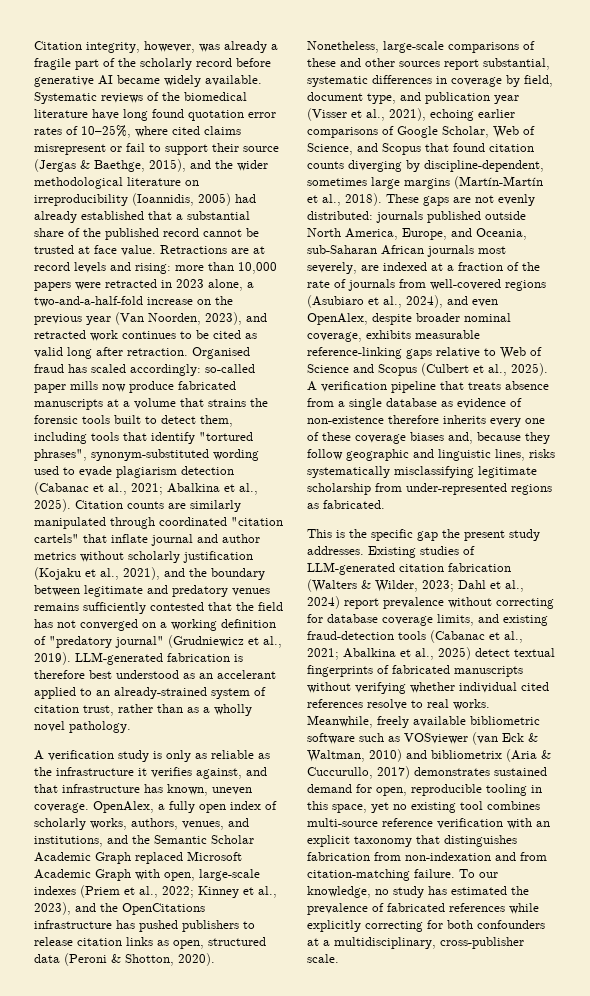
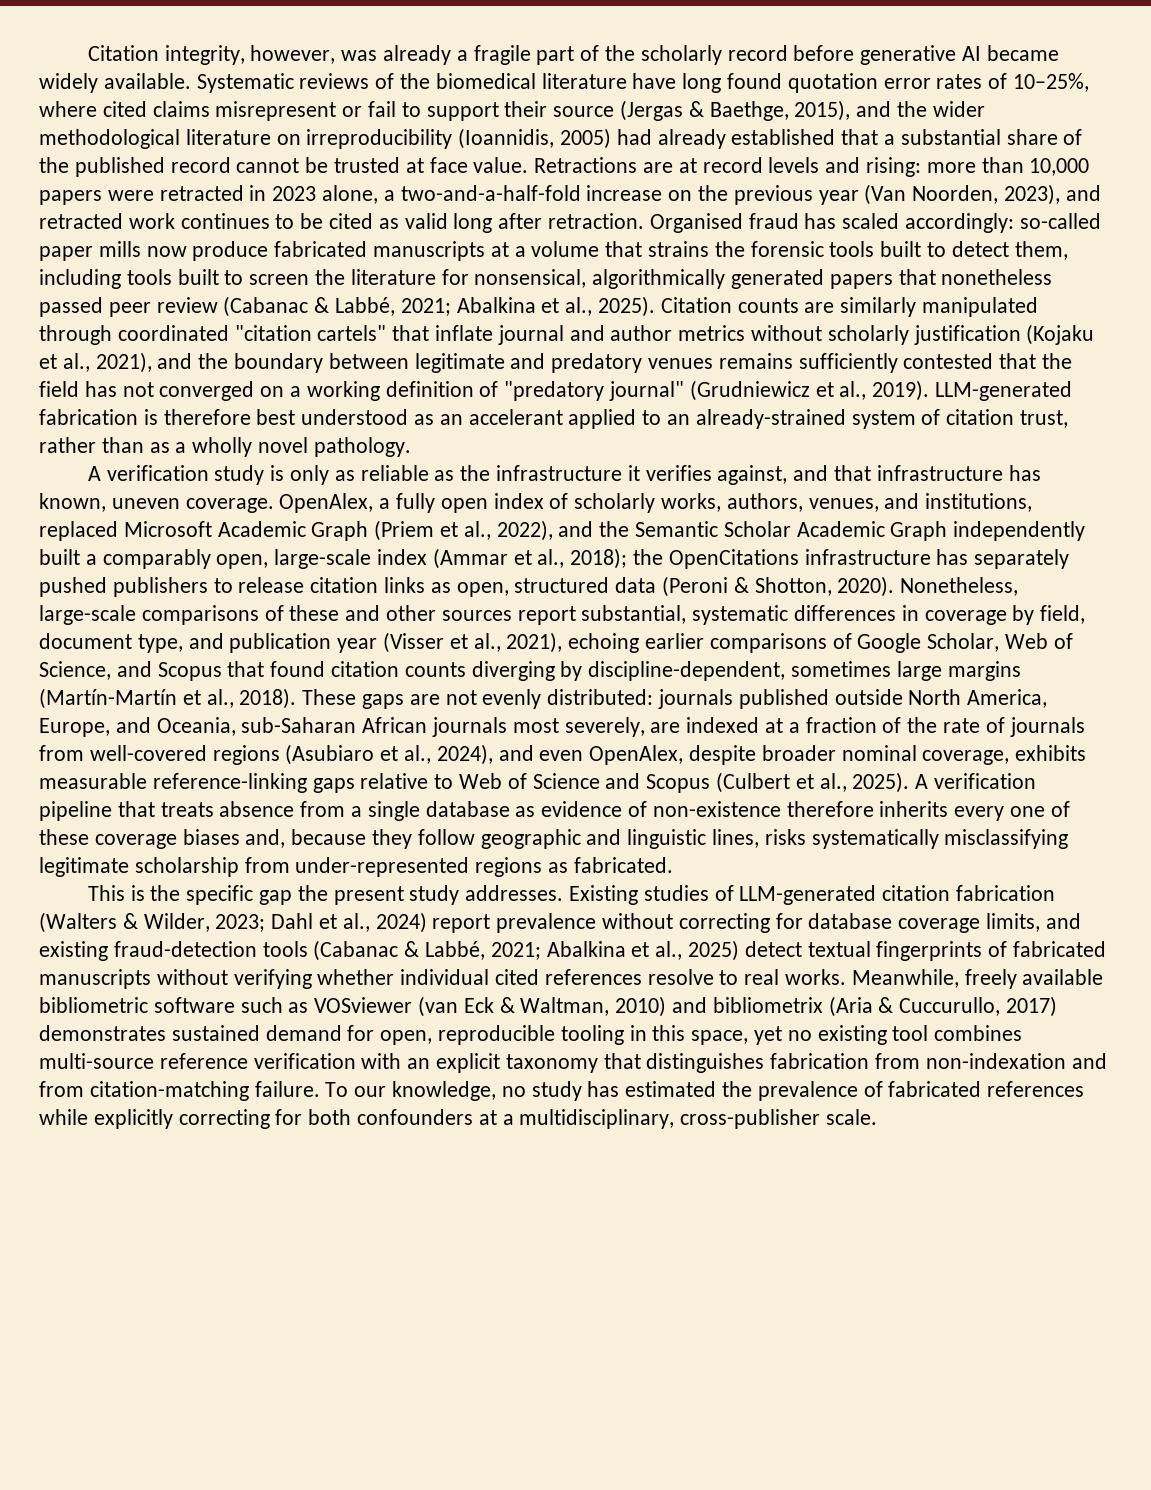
[123,432,253,444] [34,449,259,461] [34,466,234,478] [34,482,127,495] that identify "tortured phrases", synonym-substituted wording used to evade plagiarism detection (Cabanac et al., -> [177,269,1053,289] [39,296,396,317] built to screen the literature for nonsensical, algorithmically generated papers that nonetheless passed peer review (Cabanac & Labbé,
(103, 841) none -> [39,520,553,541] replaced Microsoft Academic Graph (Priem et al., 2022),
[135,851,242,864] [34,869,260,881] [34,885,277,898] [34,902,96,915] replaced Microsoft Academic Graph with open, large-scale indexes (Priem et al., 2022; Kinney et al., 2023), and -> [953,521,1086,541] [39,548,628,569] independently built a comparably open, large-scale index (Ammar et al., 2018);
(135, 924) none -> [974,549,1070,569] separately
[489,631,523,643] et al., -> [404,941,486,960] & Labbé,

